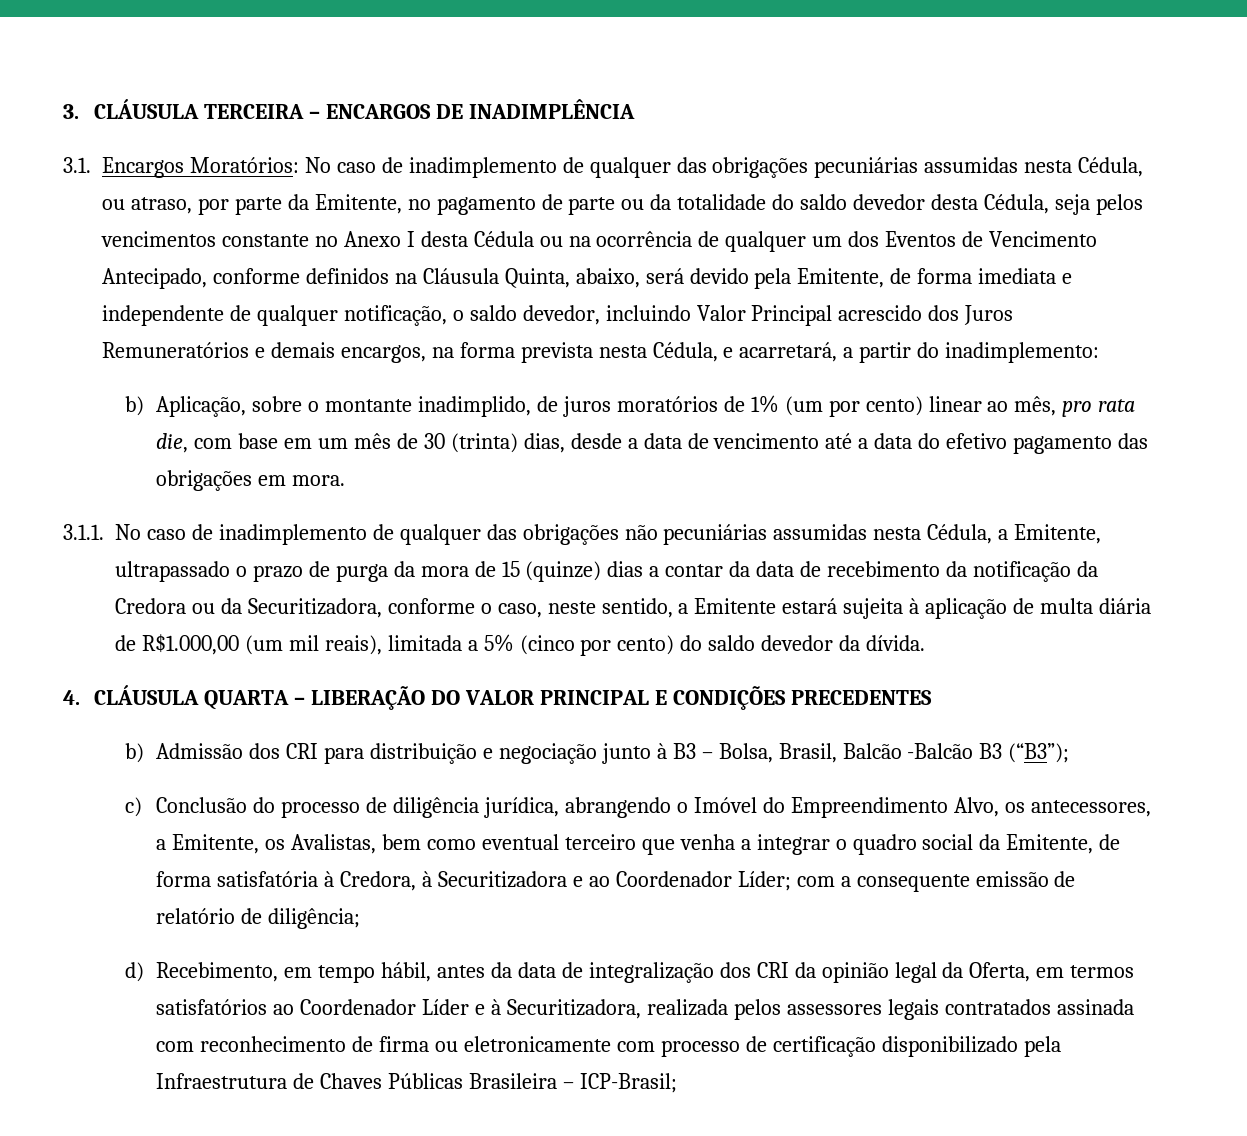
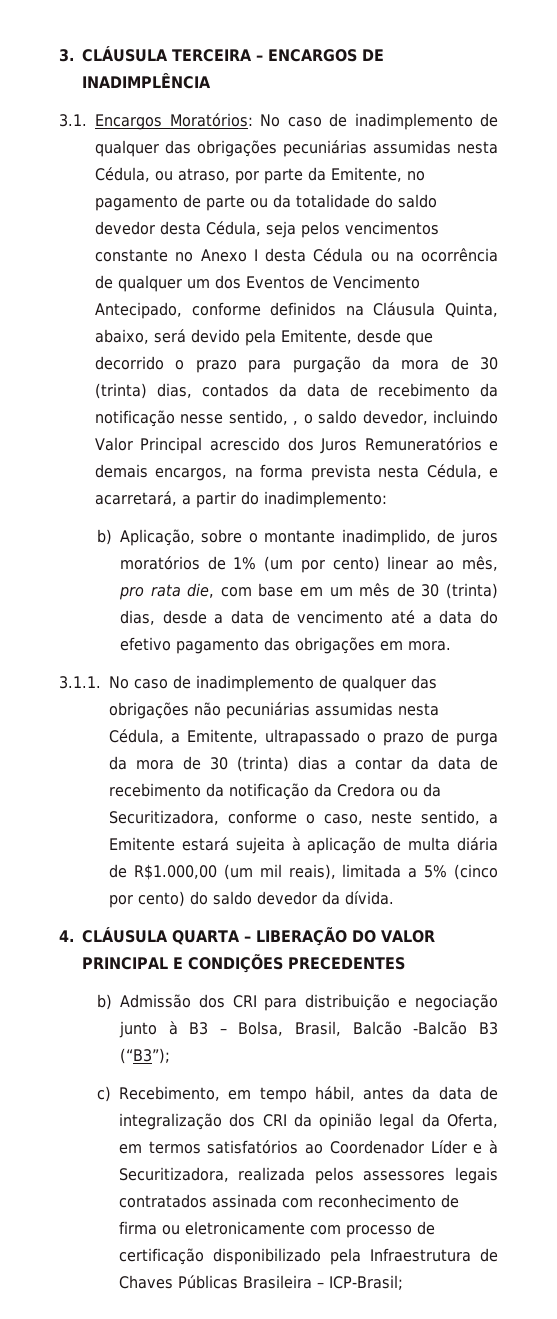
[890,268,1073,284] [102,305,447,326] de forma imediata e independente de qualquer notificação, -> [357,329,433,346] [95,356,498,373] [95,383,498,399] [95,410,299,427] desde que decorrido o prazo para purgação da mora de 30 (trinta) dias, contados da data de recebimento da notificação nesse sentido, ,
[501,561,602,582] 15 (quinze) -> [210,756,289,772] 30 (trinta)
[156,797,1151,818] [156,834,1121,855] [156,871,1076,892] [156,908,361,929] [125,962,145,982] Conclusão do processo de diligência jurídica, abrangendo o Imóvel do Empreendimento Alvo, os antecessores, a Emitente, os Avalistas, bem como eventual terceiro que venha a integrar o quadro social da Emitente, de forma satisfatória à Credora, à Securitizadora e ao Coordenador Líder; com a consequente emissão de relatório de diligência; // d) -> (111, 1094) none

